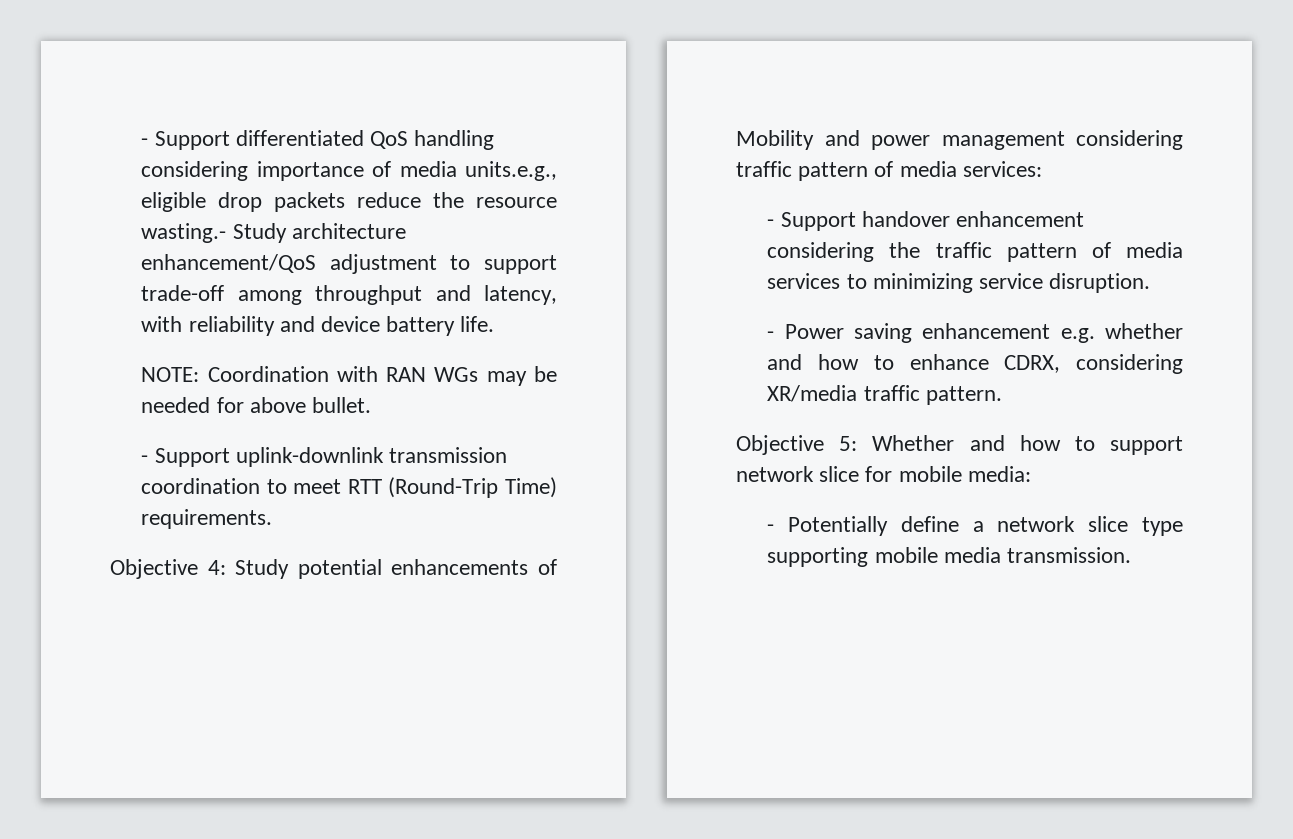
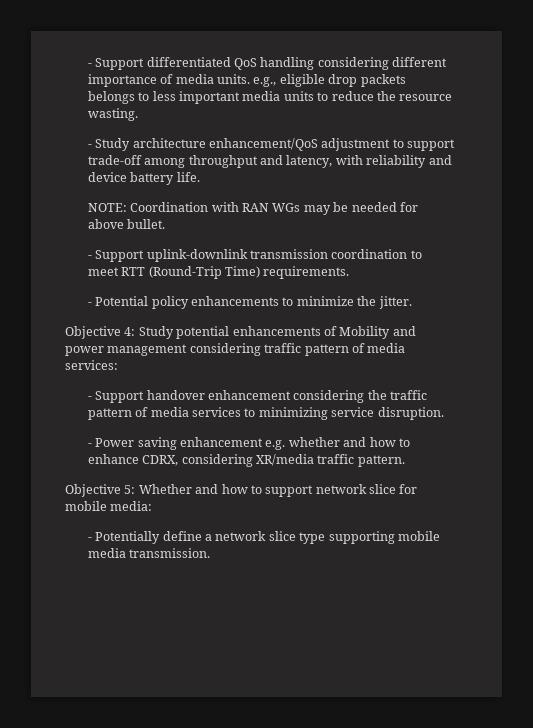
(249, 171) none -> [392,57,448,67] different
[465,161,557,181] units.e.g., -> [217,74,277,87] units. e.g.,
(346, 202) none -> [87,91,329,104] belongs to less important media units to
[141,223,227,243] wasting.- -> [87,108,138,121] [87,144,92,148] wasting. // -
(273, 519) none -> [87,296,412,309] // - Potential policy enhancements to minimize the jitter.

